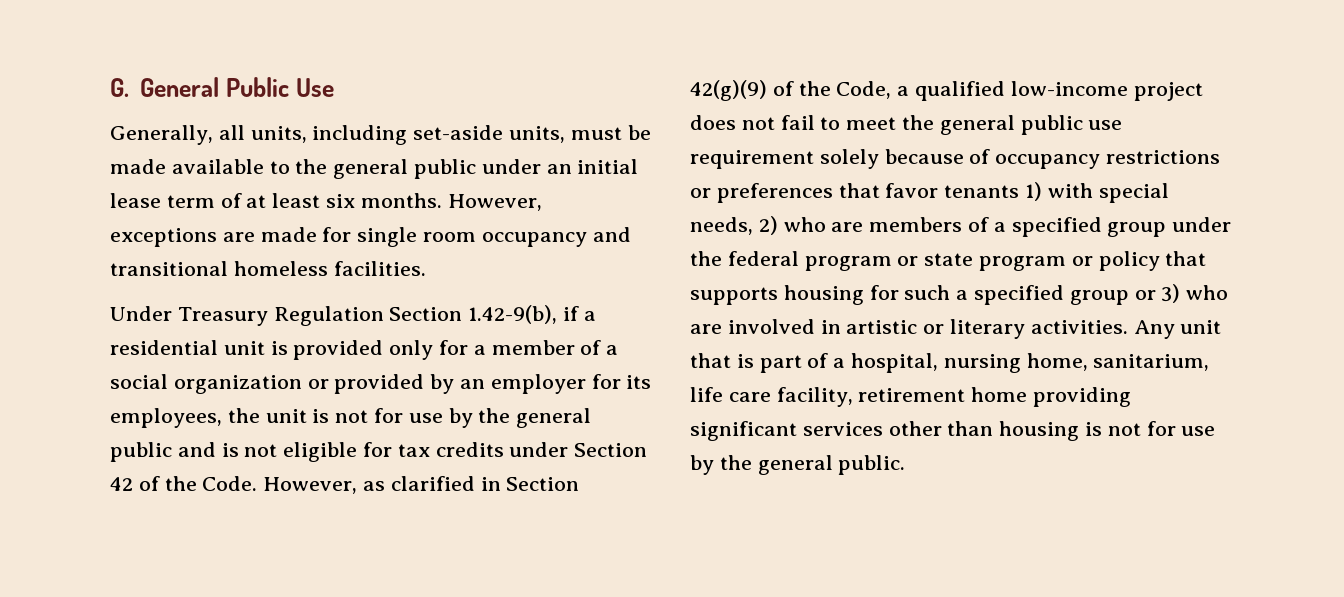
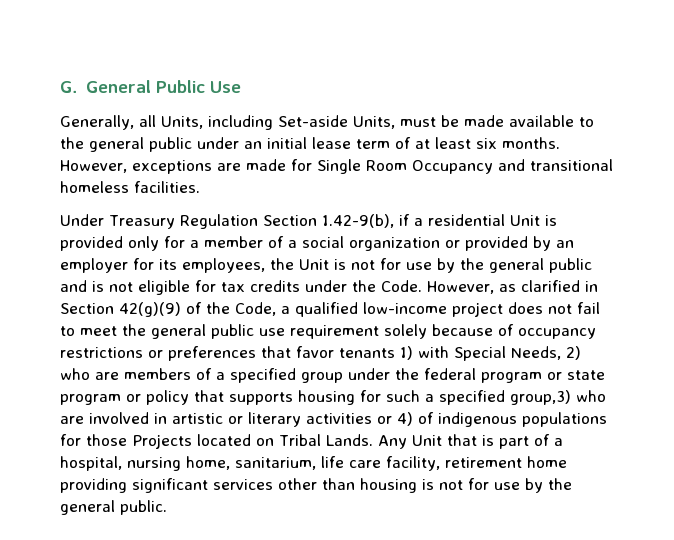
[250,125,566,145] units, including set-aside units, -> [161,115,395,130] Units, including Set-aside Units,
[357,227,587,247] single room occupancy -> [317,159,493,174] Single Room Occupancy
[223,341,265,355] unit -> [509,215,540,226] Unit
[265,409,307,423] unit -> [299,259,329,270] Unit
[574,443,648,457] [110,476,160,491] Section 42 of -> (347, 286) none
[1098,183,1169,203] [690,217,753,235] special needs, -> [454,346,561,361] Special Needs,
[1069,284,1181,305] group or 3) -> [510,390,571,405] group,3)
[1030,320,1222,339] activities. Any unit -> [306,412,607,427] [60,434,442,449] activities or 4) of indigenous populations for those Projects located on Tribal Lands. Any Unit

